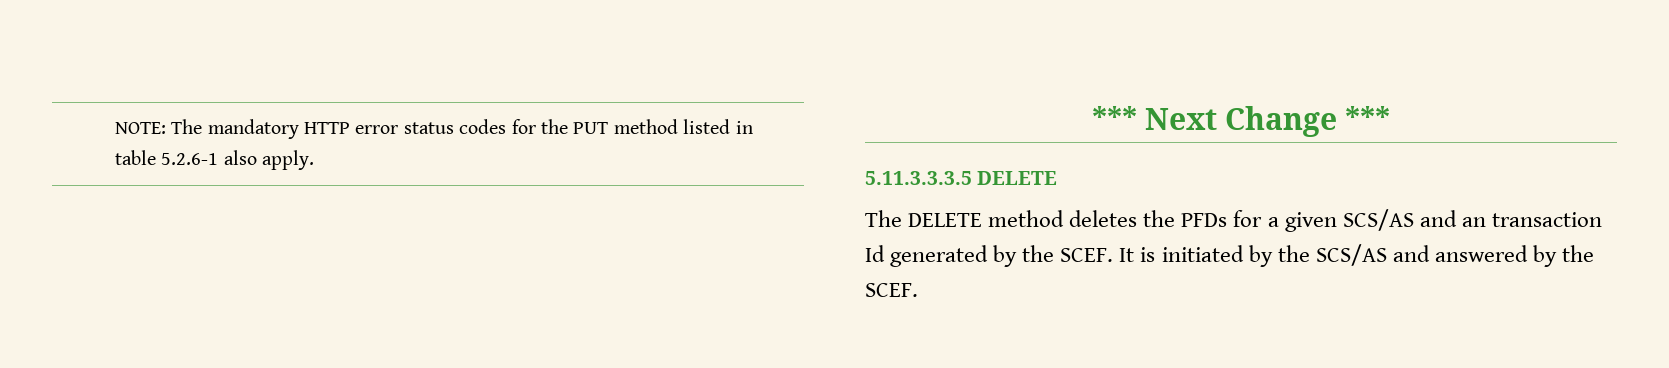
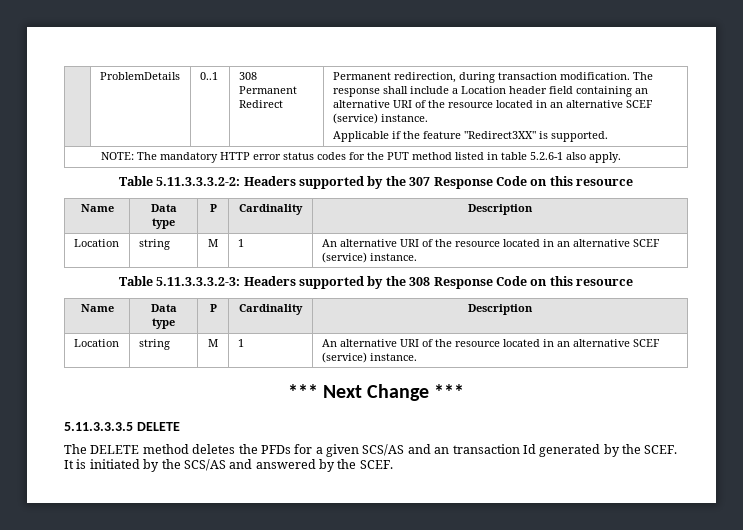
(114, 128) none -> [99,72,180,80] [199,72,218,80] [238,72,257,80] [238,86,297,94] [238,100,283,108] [332,72,653,83] [332,86,648,97] [332,100,653,108] [332,113,428,124] [332,131,608,142] | ProblemDetails | 0..1 | 308 Permanent Redirect | Permanent redirection, during transaction modification. The response shall include a Location header field containing an alternative URI of the resource located in an alternative SCEF (service) instance. // Applicable if the feature "Redirect3XX" is supported. //
(314, 160) none -> [118,176,634,189] [80,204,114,212] [150,204,177,212] [152,218,175,229] [209,204,217,212] [239,204,303,215] [468,204,533,215] [73,239,119,247] [138,239,170,250] [208,239,218,247] [237,239,244,247] [321,239,660,247] [321,252,417,263] [118,276,634,289] [80,304,114,312] [150,304,177,312] [152,318,175,329] [209,304,217,312] [239,304,303,315] [468,304,533,315] [73,339,119,347] [138,339,170,350] [208,339,218,347] [237,339,244,347] [321,339,660,347] [321,352,417,363] // Table 5.11.3.3.3.2-2: Headers supported by the 307 Response Code on this resource // Name | Data type | P | Cardinality | Description // Location | string | M | 1 | An alternative URI of the resource located in an alternative SCEF (service) instance. // Table 5.11.3.3.3.2-3: Headers supported by the 308 Response Code on this resource // Name | Data type | P | Cardinality | Description // Location | string | M | 1 | An alternative URI of the resource located in an alternative SCEF (service) instance.

